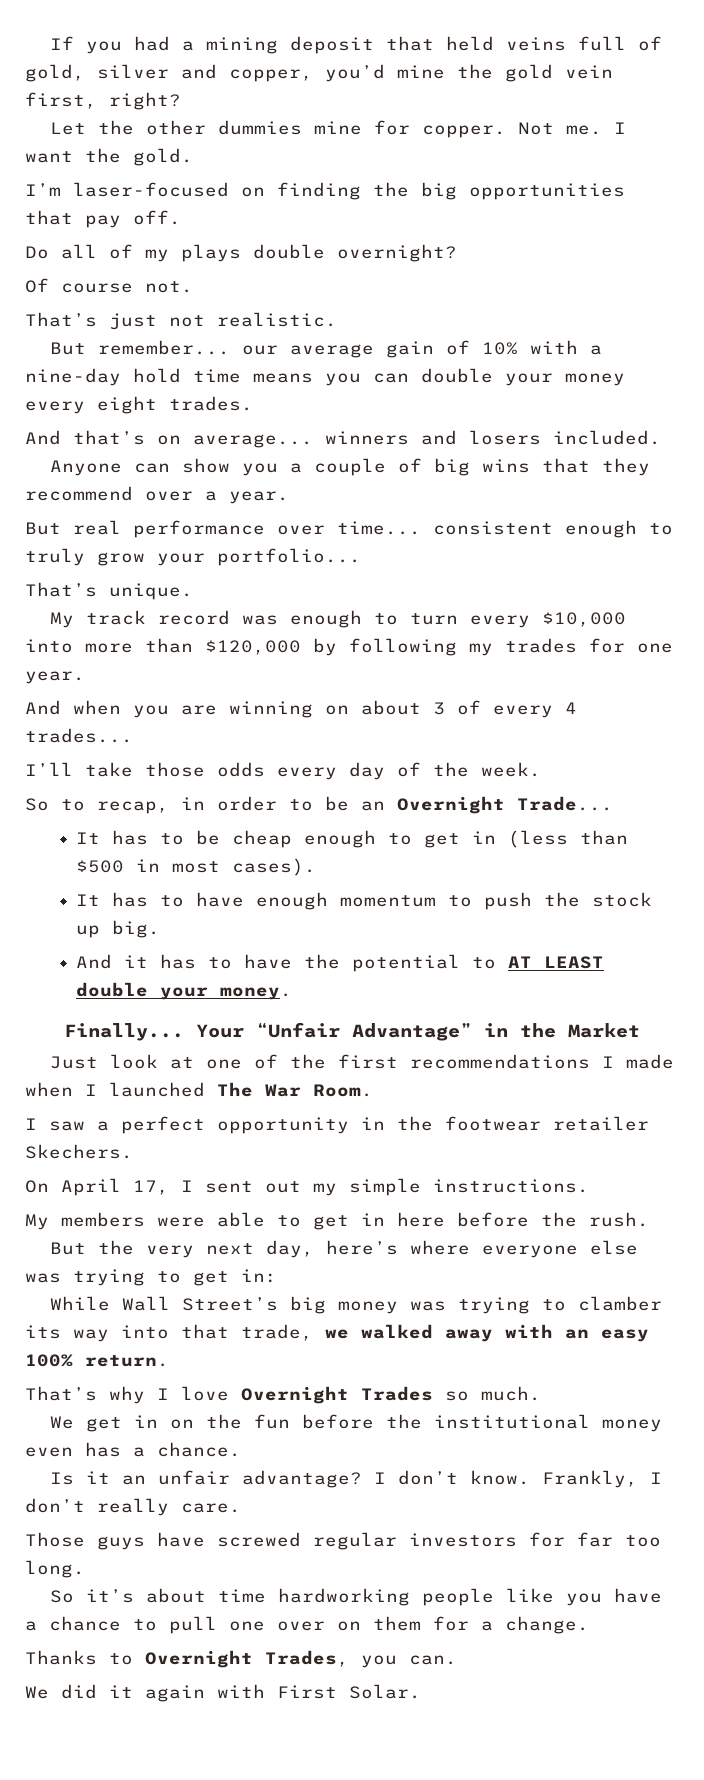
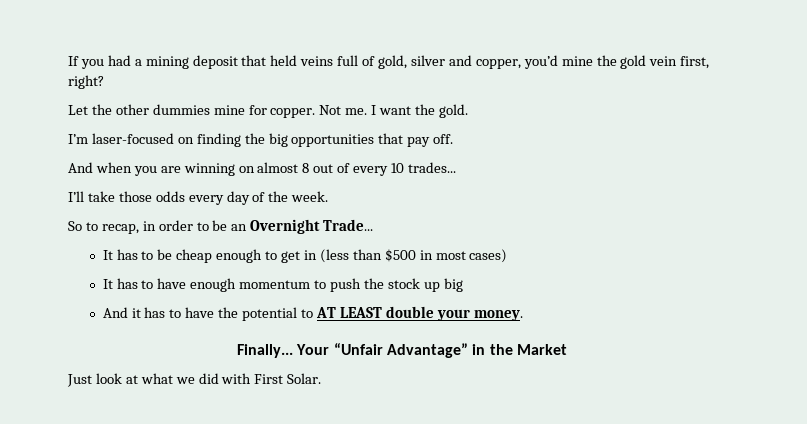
[25,244,457,262] [25,278,193,293] [25,312,337,330] [49,340,602,358] [25,368,625,386] [25,396,253,414] [25,430,661,448] [49,458,650,476] [25,486,289,504] [25,520,673,538] [25,548,361,566] [25,582,193,600] [49,610,626,628] [25,638,673,656] [25,671,85,684] // Do all of my plays double overnight? // Of course not. // That’s just not realistic. // But remember... our average gain of 10% with a nine-day hold time means you can double your money every eight trades. // And that’s on average... winners and losers included. // Anyone can show you a couple of big wins that they recommend over a year. // But real performance over time... consistent enough to truly grow your portfolio... // That’s unique. // My track record was enough to turn every $10,000 into more than $120,000 by following my trades for one year. -> (454, 139) none
[361,700,445,715] about 3 -> [257,162,334,173] almost 8 out
[565,702,577,714] 4 -> [391,163,405,173] 10
[231,858,316,876] cases). -> [469,249,508,263] cases)
[111,920,160,938] big. -> [443,278,463,292] big
[205,1054,674,1069] [25,1082,373,1097] [25,1116,649,1134] [25,1144,133,1159] [25,1178,589,1196] [25,1212,649,1230] [49,1240,638,1258] [25,1269,277,1286] [49,1296,662,1314] [25,1324,649,1342] [25,1354,169,1367] [25,1386,541,1404] [49,1414,662,1432] [25,1442,241,1457] [49,1470,662,1488] [25,1498,241,1516] [25,1532,661,1550] [25,1560,85,1578] [49,1588,662,1606] [25,1616,589,1634] [25,1650,457,1668] [25,1684,205,1702] one of the first recommendations I made when I launched The War Room. // I saw a perfect opportunity in the footwear retailer Skechers. // On April 17, I sent out my simple instructions. // My members were able to get in here before the rush. // But the very next day, here’s where everyone else was trying to get in: // While Wall Street’s big money was trying to clamber its way into that trade, we walked away with an easy 100% return. // That’s why I love Overnight Trades so much. // We get in on the fun before the institutional money even has a chance. // Is it an unfair advantage? I don’t know. Frankly, I don’t really care. // Those guys have screwed regular investors for far too long. // So it’s about time hardworking people like you have a chance to pull one over on them for a change. // Thanks to Overnight Trades, you can. // We did it again -> [140,373,219,384] what we did

